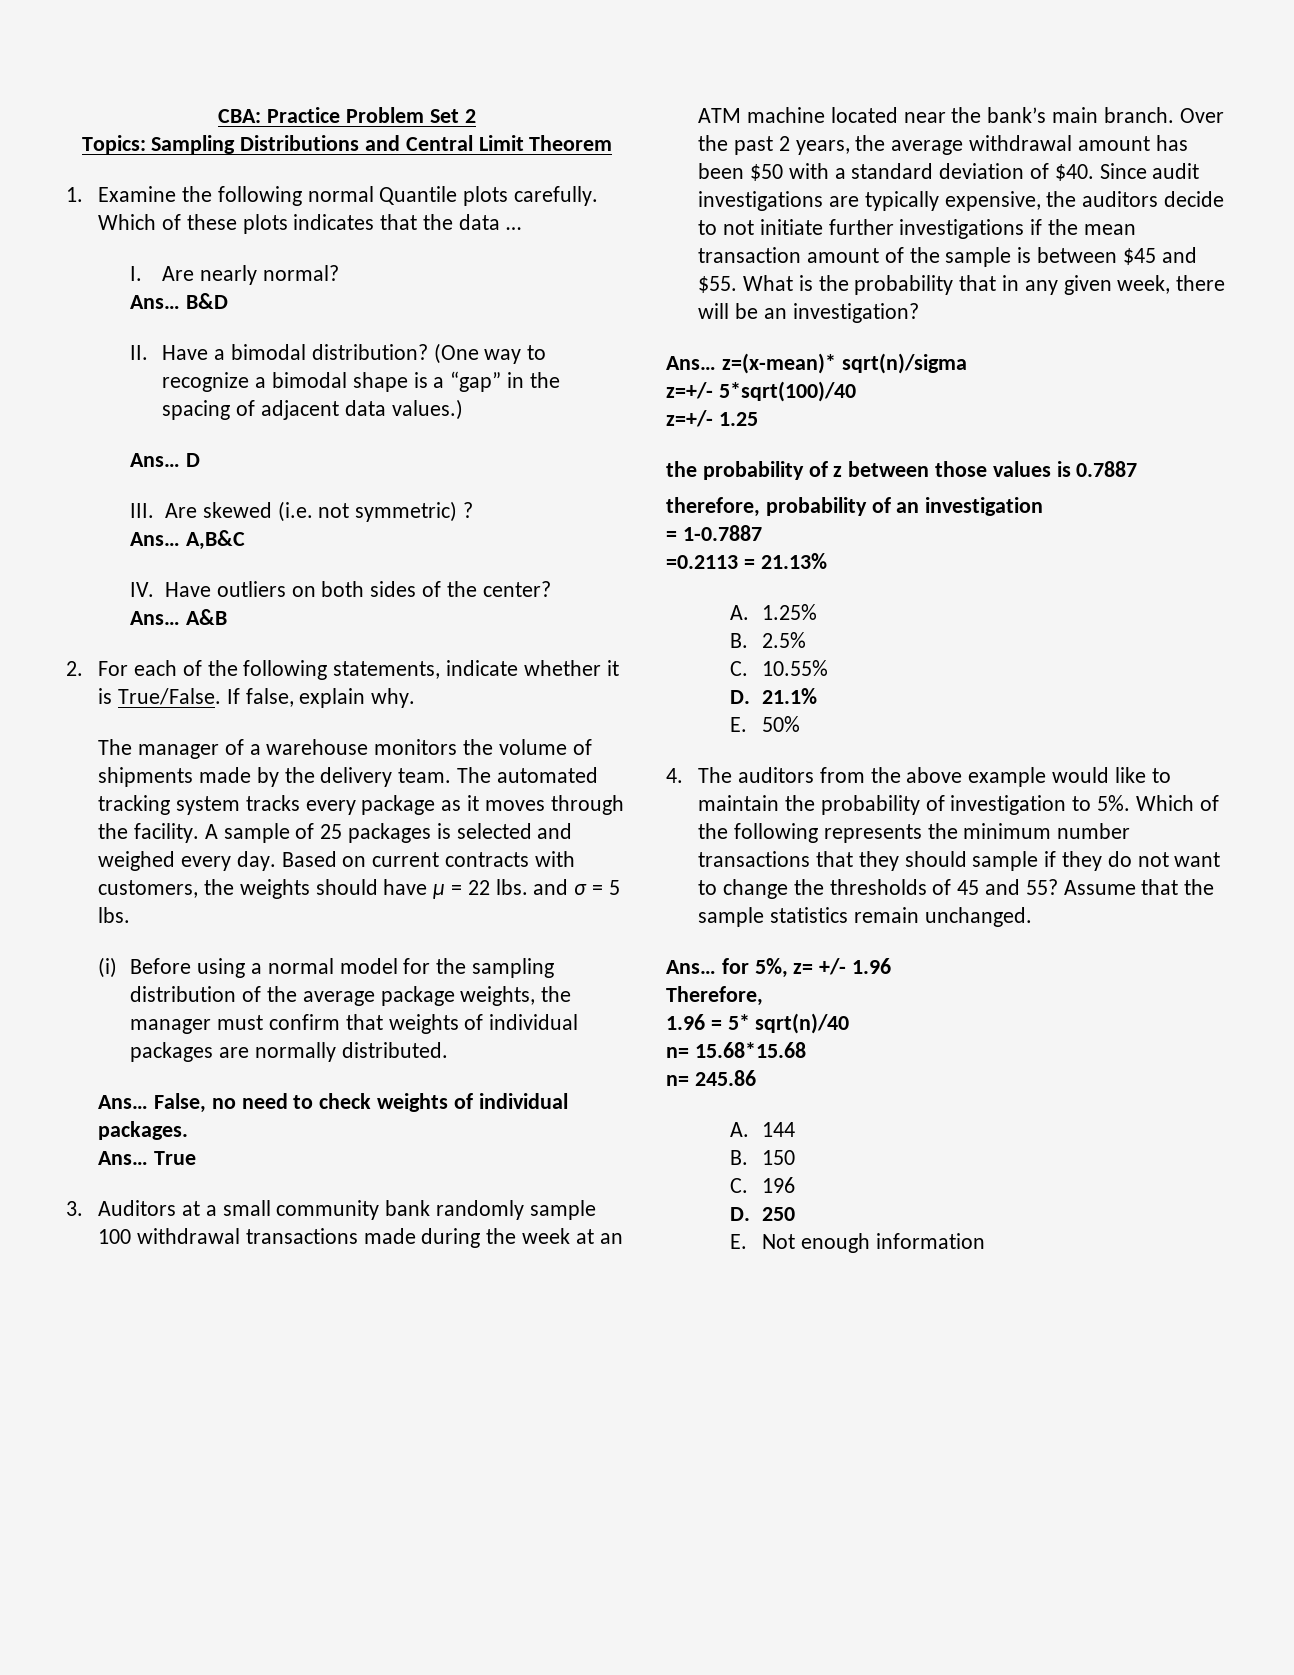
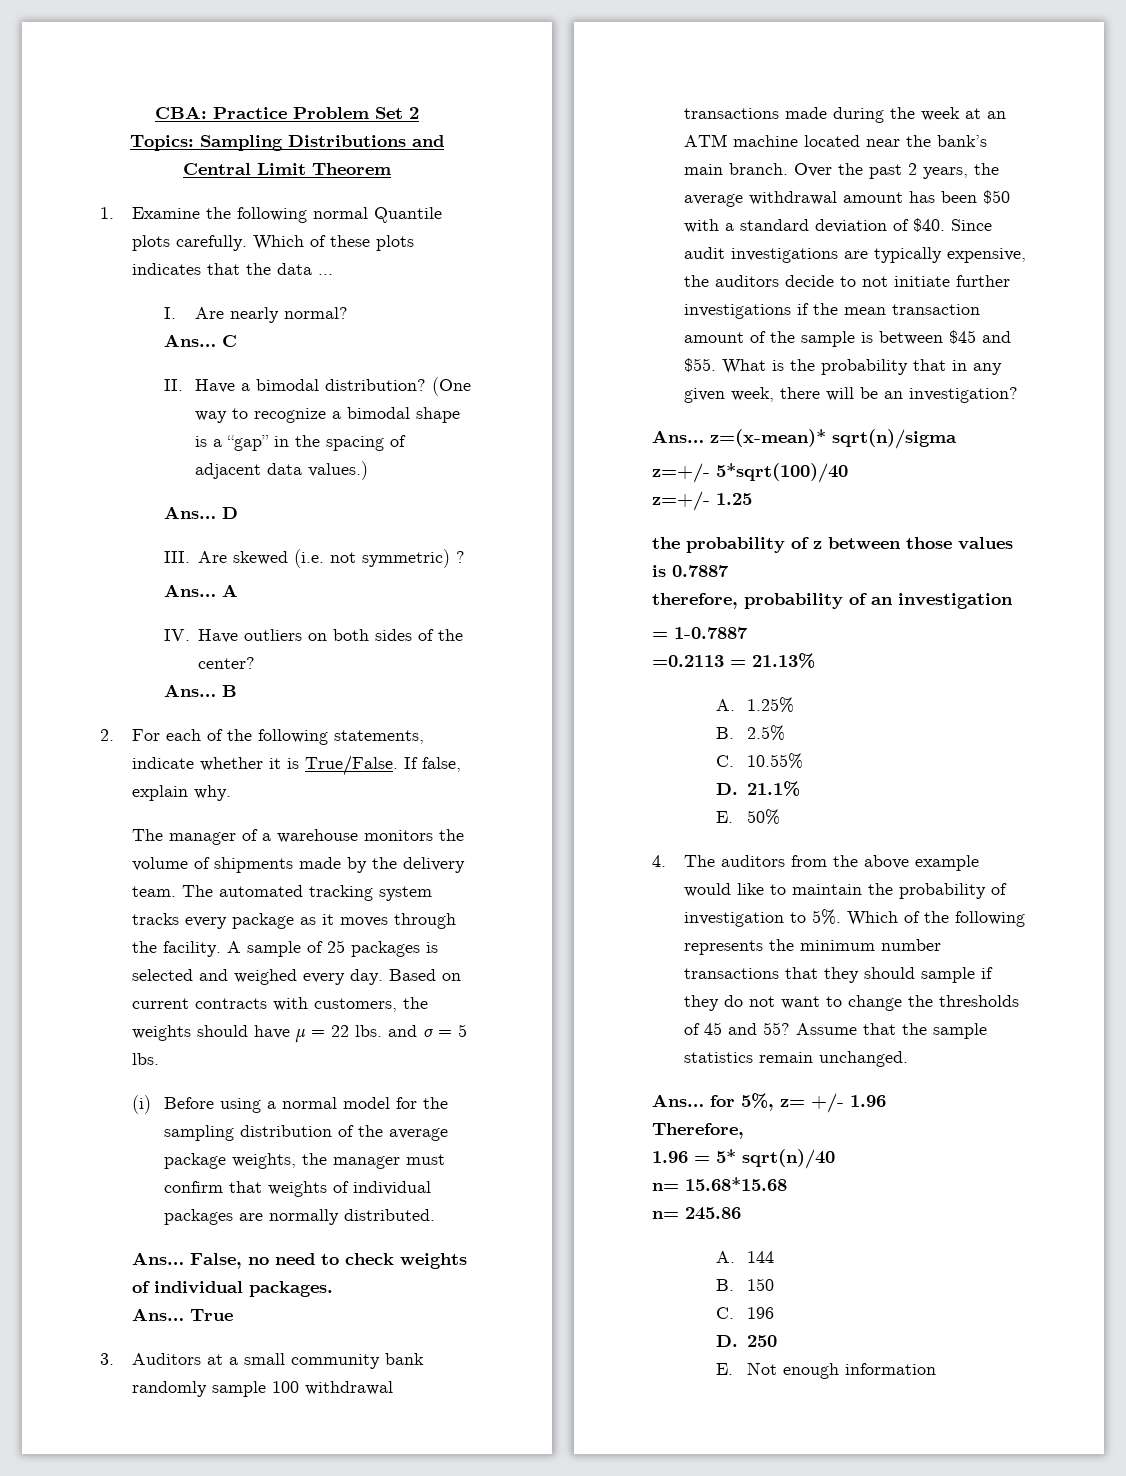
[186,293,229,309] B&D -> [221,335,237,347] C
[186,530,246,550] A,B&C -> [221,584,238,597] A
[186,609,228,625] A&B -> [221,685,237,697] B

